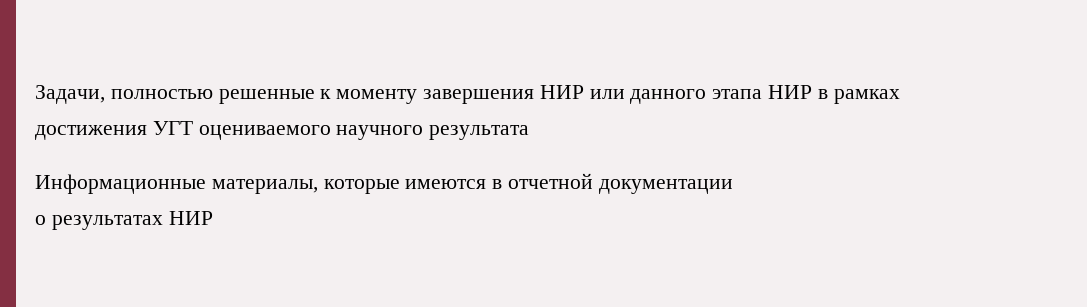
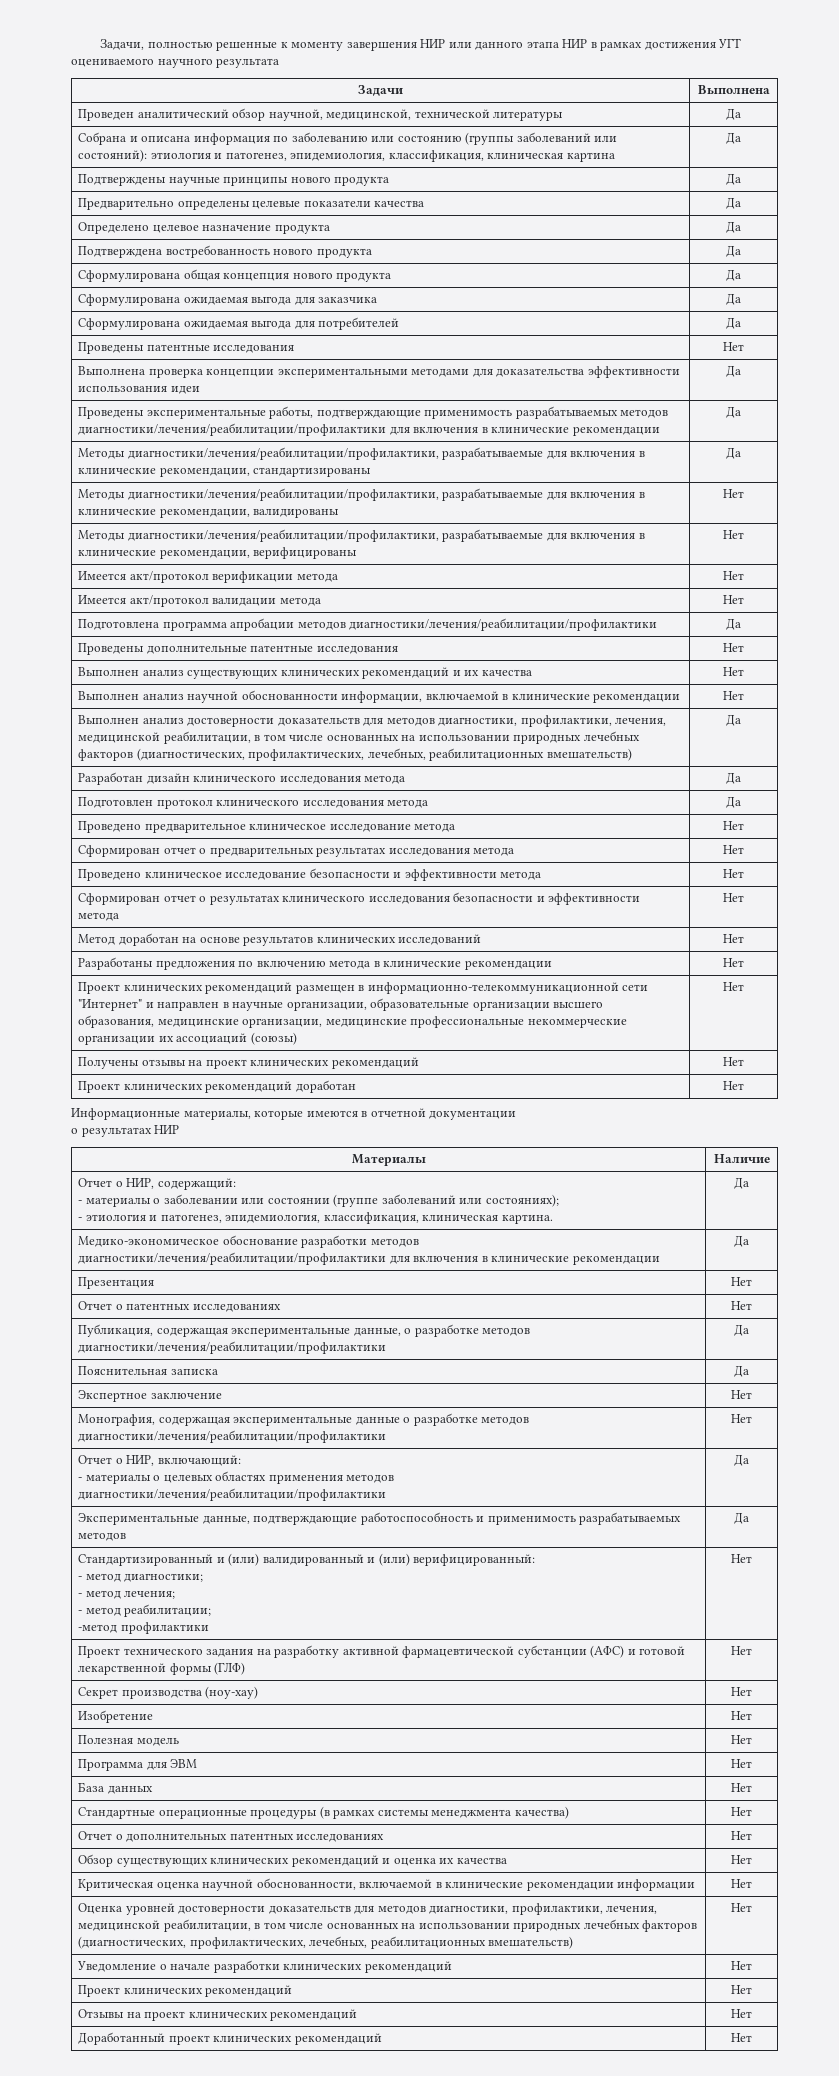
(530, 132) none -> [358,85,403,97] [697,85,770,94] [78,108,564,121] [726,108,741,120] [78,132,618,145] [78,149,615,162] [726,132,741,144] [78,174,390,186] [726,173,741,185] [78,198,425,210] [726,197,741,209] [78,222,330,234] [726,221,741,233] [78,245,372,258] [726,245,741,257] [78,269,392,282] [726,269,741,281] [78,294,378,306] [726,293,741,305] [78,317,400,330] [726,317,741,329] [78,342,295,354] [723,342,744,351] [78,366,680,378] [78,386,200,394] [726,365,741,377] [78,406,669,419] [78,423,660,436] [726,406,741,418] [78,447,645,460] [78,467,372,477] [726,447,741,459] [78,488,645,501] [78,508,340,518] [723,489,744,498] [78,529,645,542] [78,547,358,559] [723,530,744,539] [78,571,338,583] [723,571,744,580] [78,595,321,607] [723,595,744,604] [78,618,658,631] [726,618,741,630] [78,643,398,655] [723,643,744,652] [78,667,532,679] [723,667,744,676] [78,690,681,703] [723,691,744,700] [78,715,667,727] [78,731,640,744] [78,748,632,761] [726,714,741,726] [78,772,406,785] [726,772,741,784] [78,797,429,809] [726,796,741,808] [78,821,456,833] [723,821,744,830] [78,845,515,857] [723,845,744,854] [78,868,542,881] [723,869,744,878] [78,892,641,905] [78,912,120,921] [723,893,744,902] [78,933,482,946] [723,934,744,943] [78,957,552,970] [723,958,744,967] [78,982,649,994] [78,998,604,1011] [78,1015,627,1028] [78,1032,297,1045] [723,982,744,991] [78,1057,419,1069] [723,1057,744,1066] [78,1080,356,1093] [723,1081,744,1090] // Задачи | Выполнена // Проведен аналитический обзор научной, медицинской, технической литературы | Да // Собрана и описана информация по заболеванию или состоянию (группы заболеваний или состояний): этиология и патогенез, эпидемиология, классификация, клиническая картина | Да // Подтверждены научные принципы нового продукта | Да // Предварительно определены целевые показатели качества | Да // Определено целевое назначение продукта | Да // Подтверждена востребованность нового продукта | Да // Сформулирована общая концепция нового продукта | Да // Сформулирована ожидаемая выгода для заказчика | Да // Сформулирована ожидаемая выгода для потребителей | Да // Проведены патентные исследования | Нет // Выполнена проверка концепции экспериментальными методами для доказательства эффективности использования идеи | Да // Проведены экспериментальные работы, подтверждающие применимость разрабатываемых методов диагностики/лечения/реабилитации/профилактики для включения в клинические рекомендации | Да // Методы диагностики/лечения/реабилитации/профилактики, разрабатываемые для включения в клинические рекомендации, стандартизированы | Да // Методы диагностики/лечения/реабилитации/профилактики, разрабатываемые для включения в клинические рекомендации, валидированы | Нет // Методы диагностики/лечения/реабилитации/профилактики, разрабатываемые для включения в клинические рекомендации, верифицированы | Нет // Имеется акт/протокол верификации метода | Нет // Имеется акт/протокол валидации метода | Нет // Подготовлена программа апробации методов диагностики/лечения/реабилитации/профилактики | Да // Проведены дополнительные патентные исследования | Нет // Выполнен анализ существующих клинических рекомендаций и их качества | Нет // Выполнен анализ научной обоснованности информации, включаемой в клинические рекомендации | Нет // Выполнен анализ достоверности доказательств для методов диагностики, профилактики, лечения, медицинской реабилитации, в том числе основанных на использовании природных лечебных факторов (диагностических, профилактических, лечебных, реабилитационных вмешательств) | Да // Разработан дизайн клинического исследования метода | Да // Подготовлен протокол клинического исследования метода | Да // Проведено предварительное клиническое исследование метода | Нет // Сформирован отчет о предварительных результатах исследования метода | Нет // Проведено клиническое исследование безопасности и эффективности метода | Нет // Сформирован отчет о результатах клинического исследования безопасности и эффективности метода | Нет // Метод доработан на основе результатов клинических исследований | Нет // Разработаны предложения по включению метода в клинические рекомендации | Нет // Проект клинических рекомендаций размещен в информационно-телекоммуникационной сети "Интернет" и направлен в научные организации, образовательные организации высшего образования, медицинские организации, медицинские профессиональные некоммерческие организации их ассоциаций (союзы) | Нет // Получены отзывы на проект клинических рекомендаций | Нет // Проект клинических рекомендаций доработан | Нет
(213, 218) none -> [351,1154,426,1166] [713,1154,770,1163] [78,1178,236,1190] [78,1194,559,1207] [78,1212,553,1224] [734,1177,749,1189] [78,1235,419,1248] [78,1252,660,1265] [734,1235,749,1247] [78,1277,155,1289] [731,1277,752,1286] [78,1301,281,1312] [731,1301,752,1310] [78,1324,531,1337] [78,1341,387,1354] [734,1324,749,1336] [78,1366,218,1375] [734,1365,749,1377] [78,1390,222,1402] [731,1390,752,1399] [78,1413,530,1426] [78,1430,387,1443] [731,1414,752,1423] [78,1455,241,1466] [78,1471,395,1484] [78,1488,387,1501] [734,1454,749,1466] [78,1512,682,1525] [78,1532,127,1541] [734,1512,749,1524] [78,1553,536,1566] [78,1573,204,1582] [78,1590,176,1599] [78,1604,212,1617] [78,1622,209,1634] [731,1554,752,1563] [78,1645,686,1658] [78,1662,246,1675] [731,1646,752,1655] [78,1686,259,1699] [731,1687,752,1696] [78,1710,154,1723] [731,1711,752,1720] [78,1735,179,1746] [731,1735,752,1744] [78,1759,198,1771] [731,1759,752,1768] [78,1782,153,1794] [731,1783,752,1792] [78,1806,569,1819] [731,1807,752,1816] [78,1831,385,1842] [731,1831,752,1840] [78,1854,507,1867] [731,1855,752,1864] [78,1878,696,1891] [731,1879,752,1888] [78,1903,658,1915] [78,1919,698,1932] [78,1936,574,1949] [731,1903,752,1912] [77,1960,452,1973] [731,1961,752,1970] [78,1985,293,1997] [731,1985,752,1994] [78,2009,358,2021] [731,2009,752,2018] [78,2032,382,2045] [731,2033,752,2042] // Материалы | Наличие // Отчет о НИР, содержащий: // - материалы о заболевании или состоянии (группе заболеваний или состояниях); // - этиология и патогенез, эпидемиология, классификация, клиническая картина. | Да // Медико-экономическое обоснование разработки методов диагностики/лечения/реабилитации/профилактики для включения в клинические рекомендации | Да // Презентация | Нет // Отчет о патентных исследованиях | Нет // Публикация, содержащая экспериментальные данные, о разработке методов диагностики/лечения/реабилитации/профилактики | Да // Пояснительная записка | Да // Экспертное заключение | Нет // Монография, содержащая экспериментальные данные о разработке методов диагностики/лечения/реабилитации/профилактики | Нет // Отчет о НИР, включающий: // - материалы о целевых областях применения методов диагностики/лечения/реабилитации/профилактики | Да // Экспериментальные данные, подтверждающие работоспособность и применимость разрабатываемых методов | Да // Стандартизированный и (или) валидированный и (или) верифицированный: // - метод диагностики; // - метод лечения; // - метод реабилитации; // -метод профилактики | Нет // Проект технического задания на разработку активной фармацевтической субстанции (АФС) и готовой лекарственной формы (ГЛФ) | Нет // Секрет производства (ноу-хау) | Нет // Изобретение | Нет // Полезная модель | Нет // Программа для ЭВМ | Нет // База данных | Нет // Стандартные операционные процедуры (в рамках системы менеджмента качества) | Нет // Отчет о дополнительных патентных исследованиях | Нет // Обзор существующих клинических рекомендаций и оценка их качества | Нет // Критическая оценка научной обоснованности, включаемой в клинические рекомендации информации | Нет // Оценка уровней достоверности доказательств для методов диагностики, профилактики, лечения, медицинской реабилитации, в том числе основанных на использовании природных лечебных факторов (диагностических, профилактических, лечебных, реабилитационных вмешательств) | Нет // Уведомление о начале разработки клинических рекомендаций | Нет // Проект клинических рекомендаций | Нет // Отзывы на проект клинических рекомендаций | Нет // Доработанный проект клинических рекомендаций | Нет

